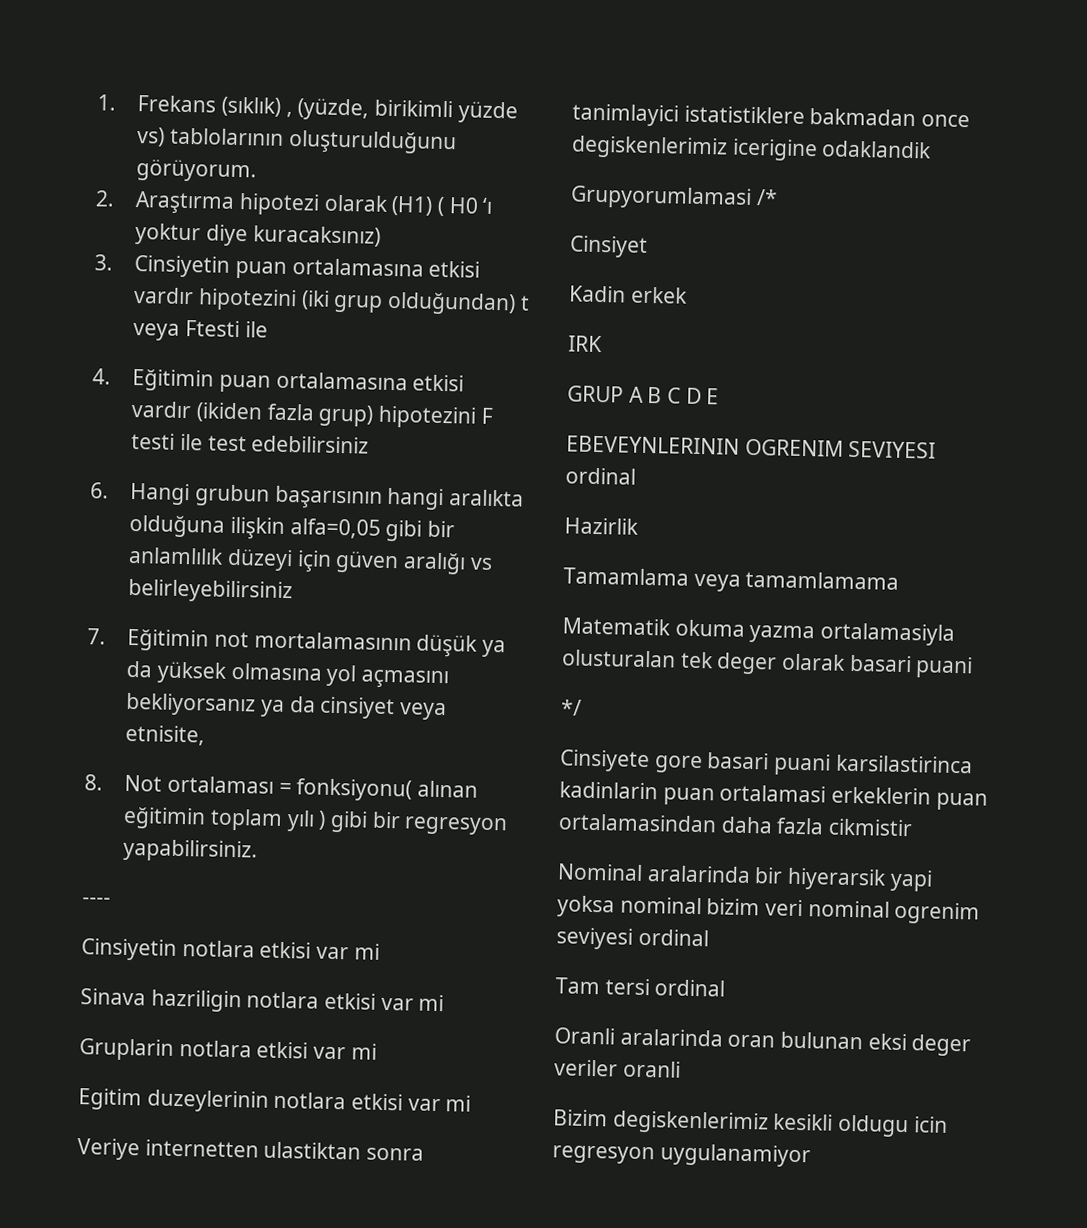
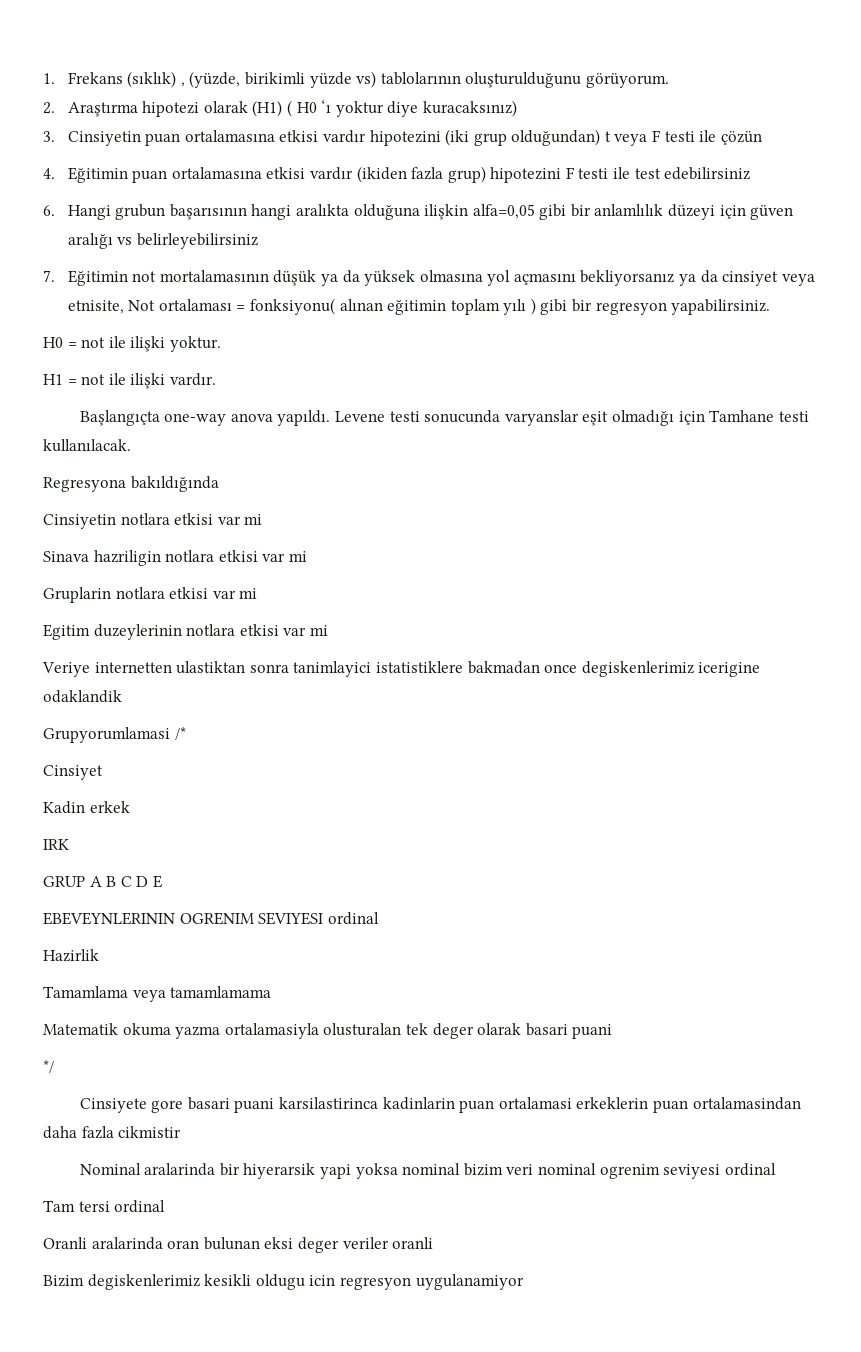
[185,320,268,338] Ftesti ile -> [652,130,762,145] F testi ile çözün
[84,774,103,791] // 8. -> (124, 307) none
[82,897,111,905] ---- -> [43,336,221,352] [43,373,216,389] [79,410,809,426] [43,439,131,452] [43,476,219,492] H0 = not ile ilişki yoktur. // H1 = not ile ilişki vardır. // Başlangıçta one-way anova yapıldı. Levene testi sonucunda varyanslar eşit olmadığı için Tamhane testi kullanılacak. // Regresyona bakıldığında

